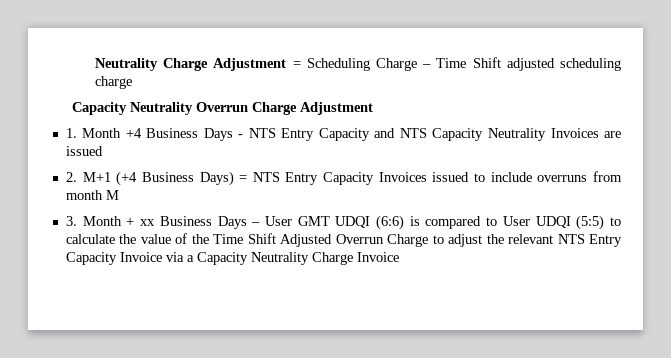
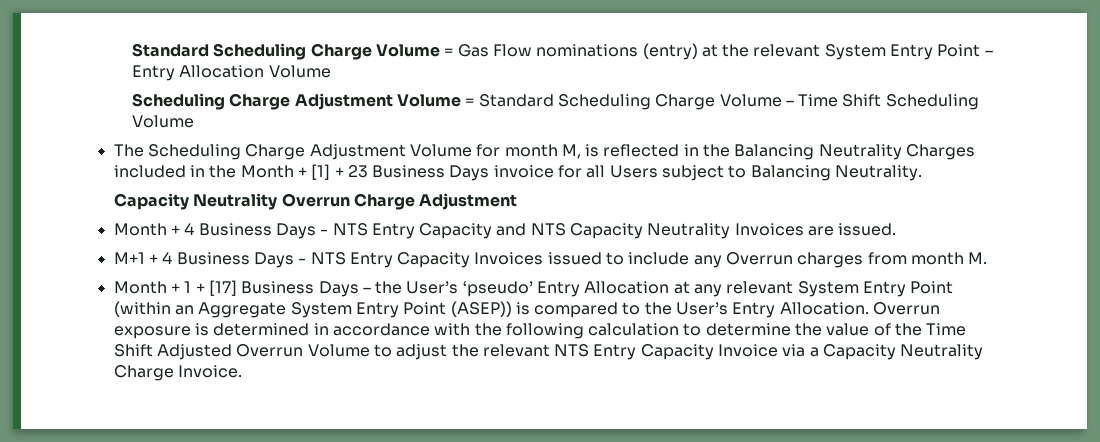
[94,58,417,71] Neutrality Charge Adjustment = Scheduling Charge -> [131,43,993,60] [131,65,331,81] [131,93,782,110] Standard Scheduling Charge Volume = Gas Flow nominations (entry) at the relevant System Entry Point – Entry Allocation Volume // Scheduling Charge Adjustment Volume = Standard Scheduling Charge Volume
[506,58,621,71] [94,76,132,89] adjusted scheduling charge -> [885,94,979,110] [131,115,194,128] [113,144,976,160] [113,164,923,181] Scheduling Volume // The Scheduling Charge Adjustment Volume for month M, is reflected in the Balancing Neutrality Charges included in the Month + [1] + 23 Business Days invoice for all Users subject to Balancing Neutrality.
[65,128,142,138] 1. Month +4 -> [113,223,195,236] Month + 4
[65,146,103,156] [65,171,248,186] issued // 2. M+1 (+4 Business Days) = -> [838,223,897,236] [113,252,307,268] issued. // M+1 + 4 Business Days -
[537,171,622,182] [65,190,119,200] [65,215,621,230] [65,234,115,244] overruns from month M // 3. Month + xx Business Days – User GMT UDQI (6:6) is compared to User UDQI (5:5) to calculate -> [693,252,988,268] [113,280,954,297] [113,301,941,318] [113,323,791,339] any Overrun charges from month M. // Month + 1 + [17] Business Days – the User’s ‘pseudo’ Entry Allocation at any relevant System Entry Point (within an Aggregate System Entry Point (ASEP)) is compared to the User’s Entry Allocation. Overrun exposure is determined in accordance with the following calculation to determine
[387,234,429,247] Charge -> [307,344,370,357] Volume
[356,252,399,262] Invoice -> [177,365,242,378] Invoice.

